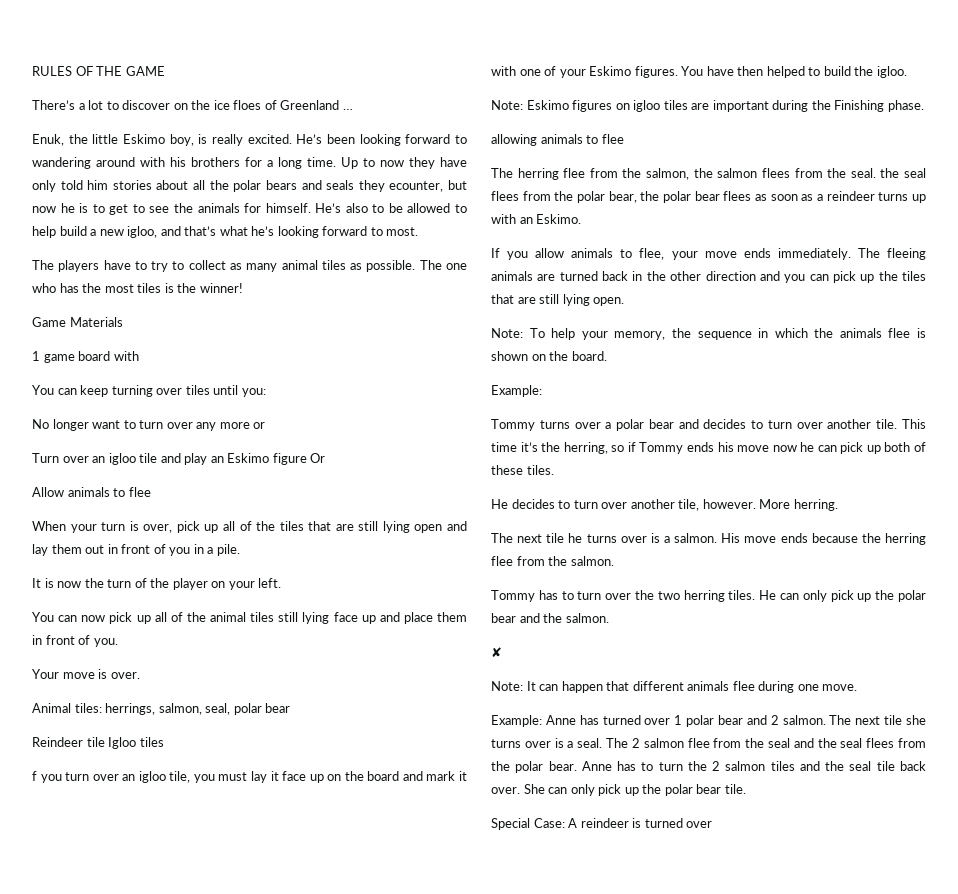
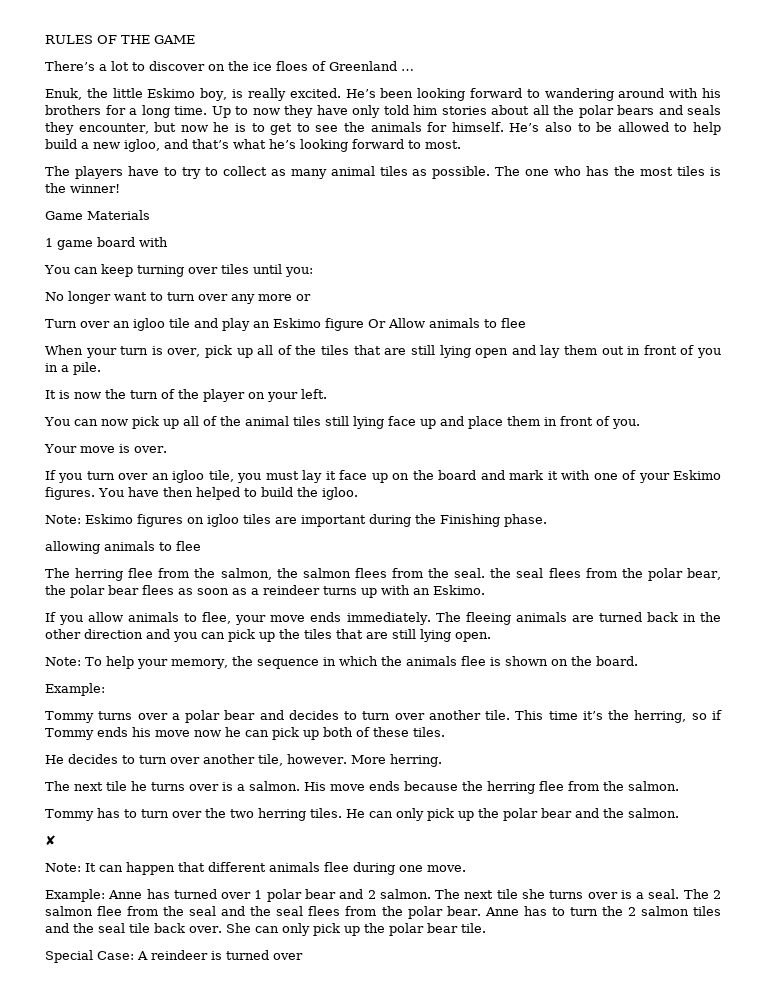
[389,181,444,192] ecounter, -> [78,123,149,134] encounter,
(326, 458) // -> (386, 323) none
[32,703,291,715] [32,737,164,749] [32,771,37,781] Animal tiles: herrings, salmon, seal, polar bear // Reindeer tile Igloo tiles // f -> [45,470,56,480] If

